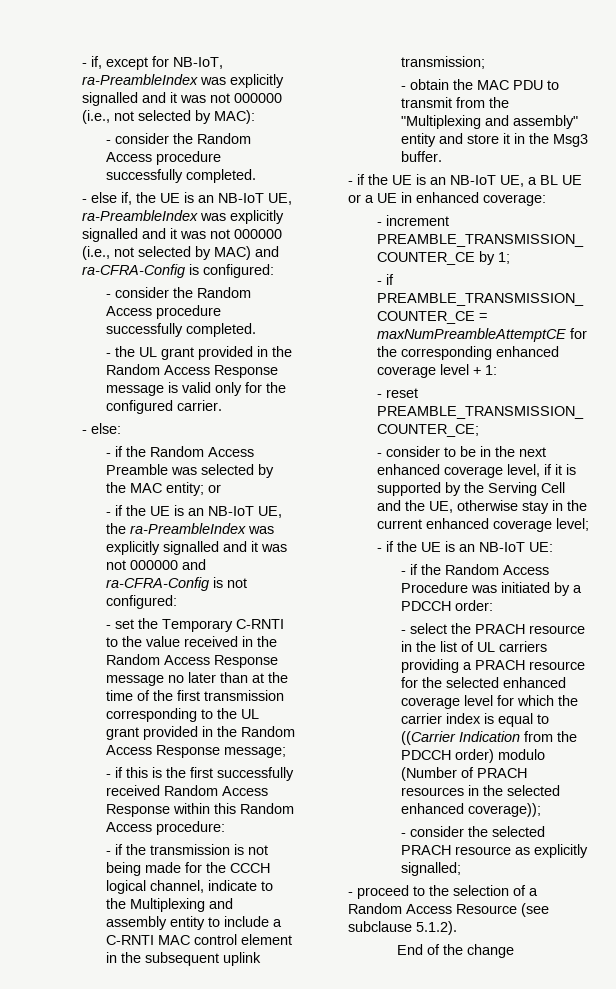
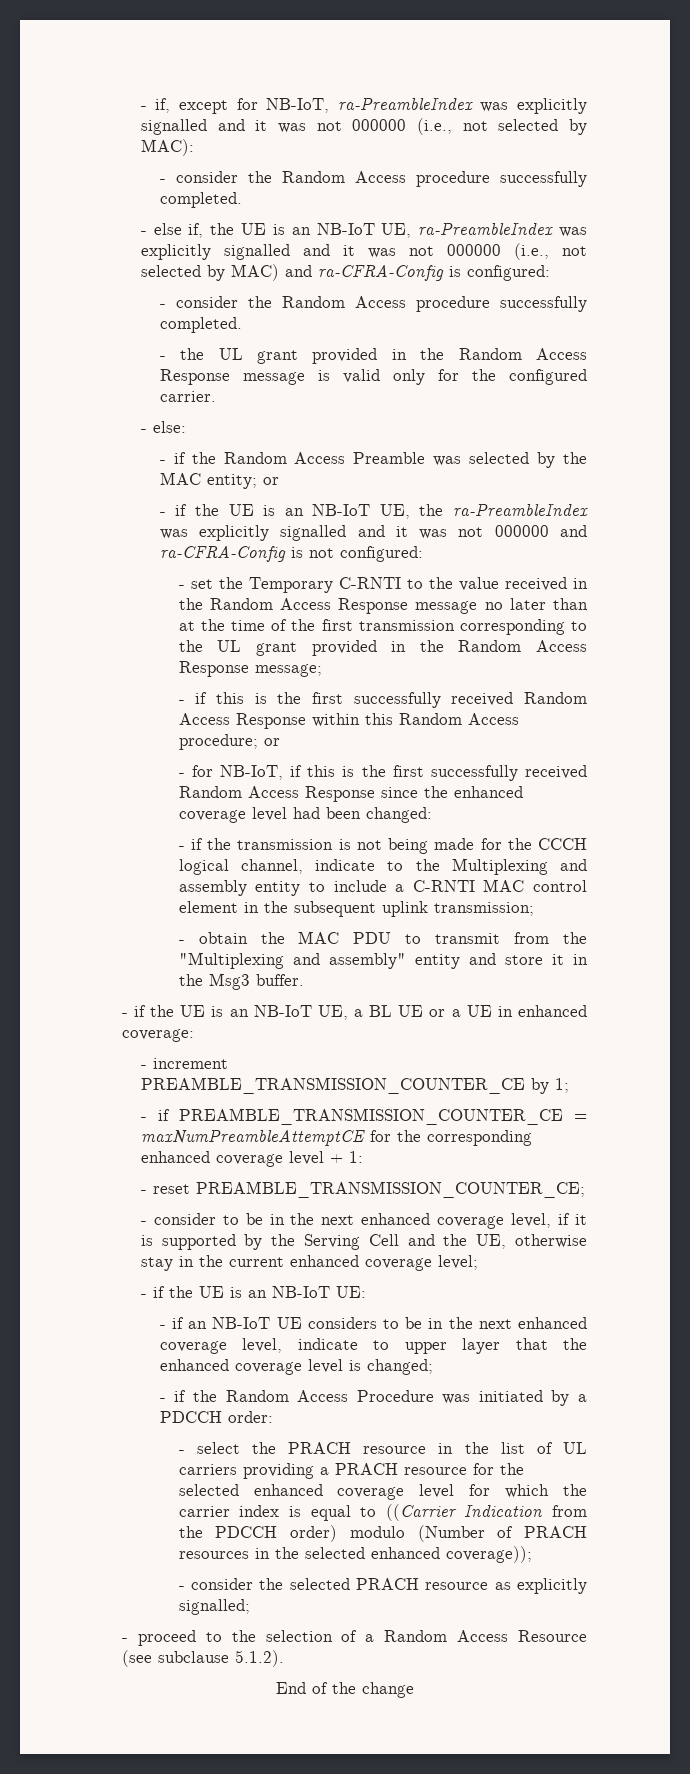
[156,821,226,835] procedure: -> [178,734,280,750] [178,765,587,781] [178,786,523,802] [178,807,432,823] procedure; or // - for NB-IoT, if this is the first successfully received Random Access Response since the enhanced coverage level had been changed:
(553, 547) none -> [159,1317,587,1329] [159,1338,588,1354] [159,1359,433,1375] // - if an NB-IoT UE considers to be in the next enhanced coverage level, indicate to upper layer that the enhanced coverage level is changed;

